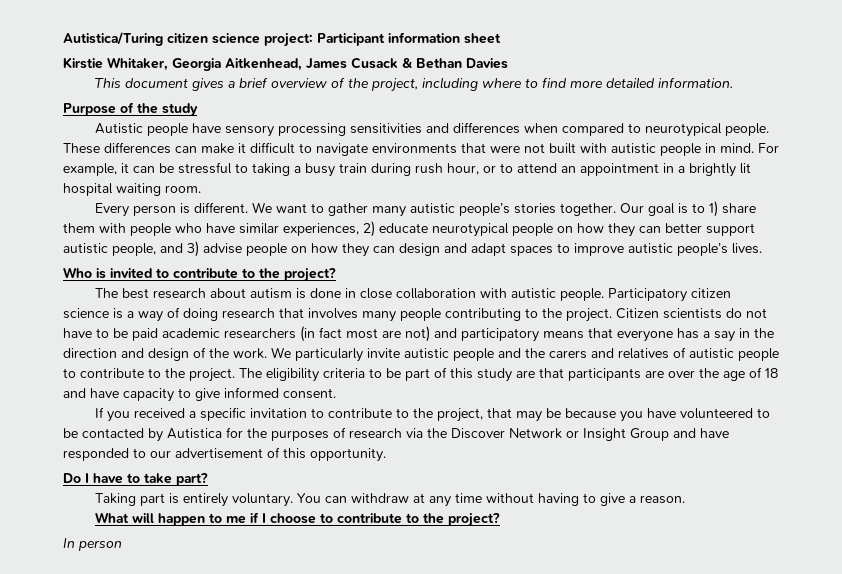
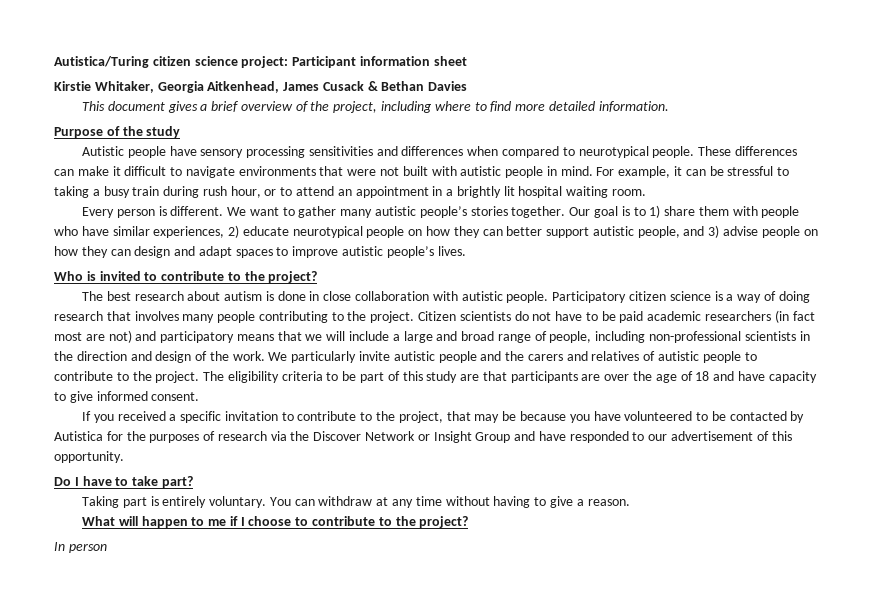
[617,328,735,342] everyone has a say -> [305,331,796,343] we will include a large and broad range of people, including non-professional scientists

